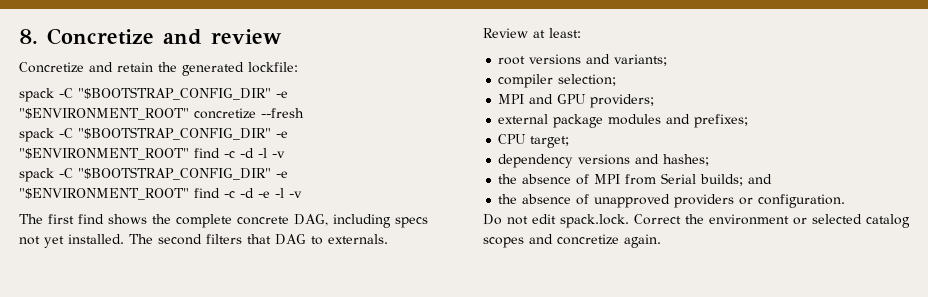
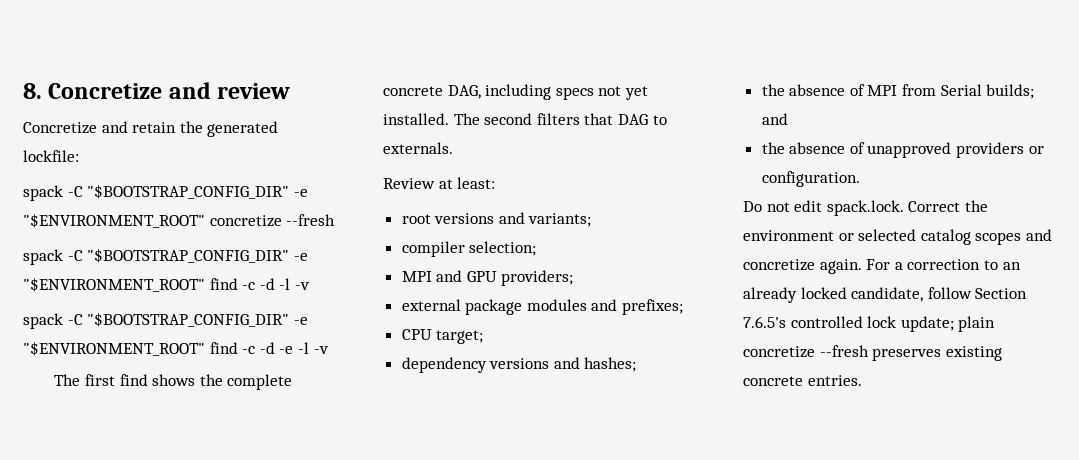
(661, 241) none -> [866,259,1021,270] [743,287,1028,303] [743,316,996,332] [743,345,1002,361] [743,375,862,386] For a correction to an already locked candidate, follow Section 7.6.5's controlled lock update; plain concretize --fresh preserves existing concrete entries.

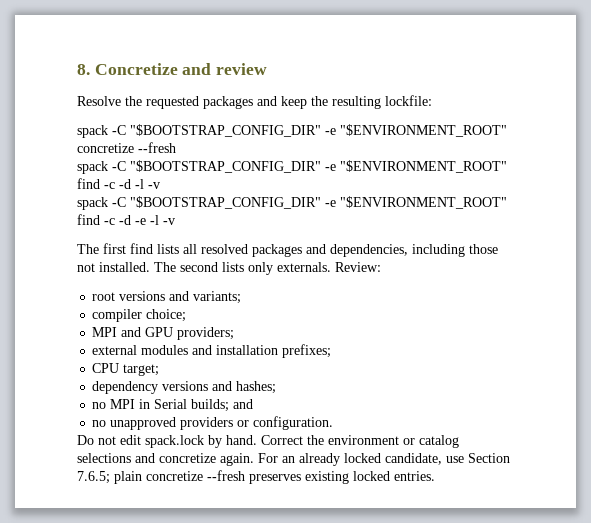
[23,121,279,137] Concretize and retain the generated -> [77,96,381,109] Resolve the requested packages and keep the resulting
[152,374,293,390] [383,84,648,100] [383,113,667,125] [383,142,453,154] [383,177,496,189] shows the complete concrete DAG, including specs not yet installed. The second filters that DAG to externals. // Review at least: -> [157,244,498,257] [77,262,381,275] lists all resolved packages and dependencies, including those not installed. The second lists only externals. Review:
[469,241,537,256] selection; -> [146,309,187,322] choice;
[465,299,523,315] package -> (138, 350) none
(618, 305) none -> [216,345,279,355] installation
[761,84,937,96] the absence of MPI from -> [92,399,151,409] no MPI in
[761,142,865,154] the absence of -> [92,420,107,427] no
[826,200,904,216] spack.lock. -> [145,435,257,448] spack.lock by hand.
[858,229,1022,245] selected catalog scopes -> [419,435,459,448] [77,453,131,463] catalog selections
[894,259,998,270] a correction to -> (278, 458) none
[927,287,1028,299] [743,316,954,332] follow Section 7.6.5's controlled lock update; -> [446,453,510,463] [77,471,110,484] use Section 7.6.5;
[743,376,803,386] concrete -> [353,471,390,481] locked

